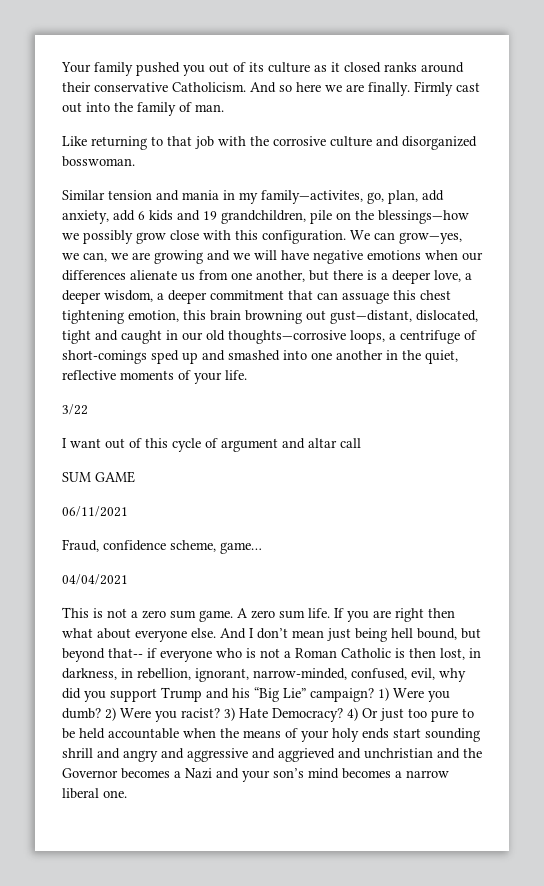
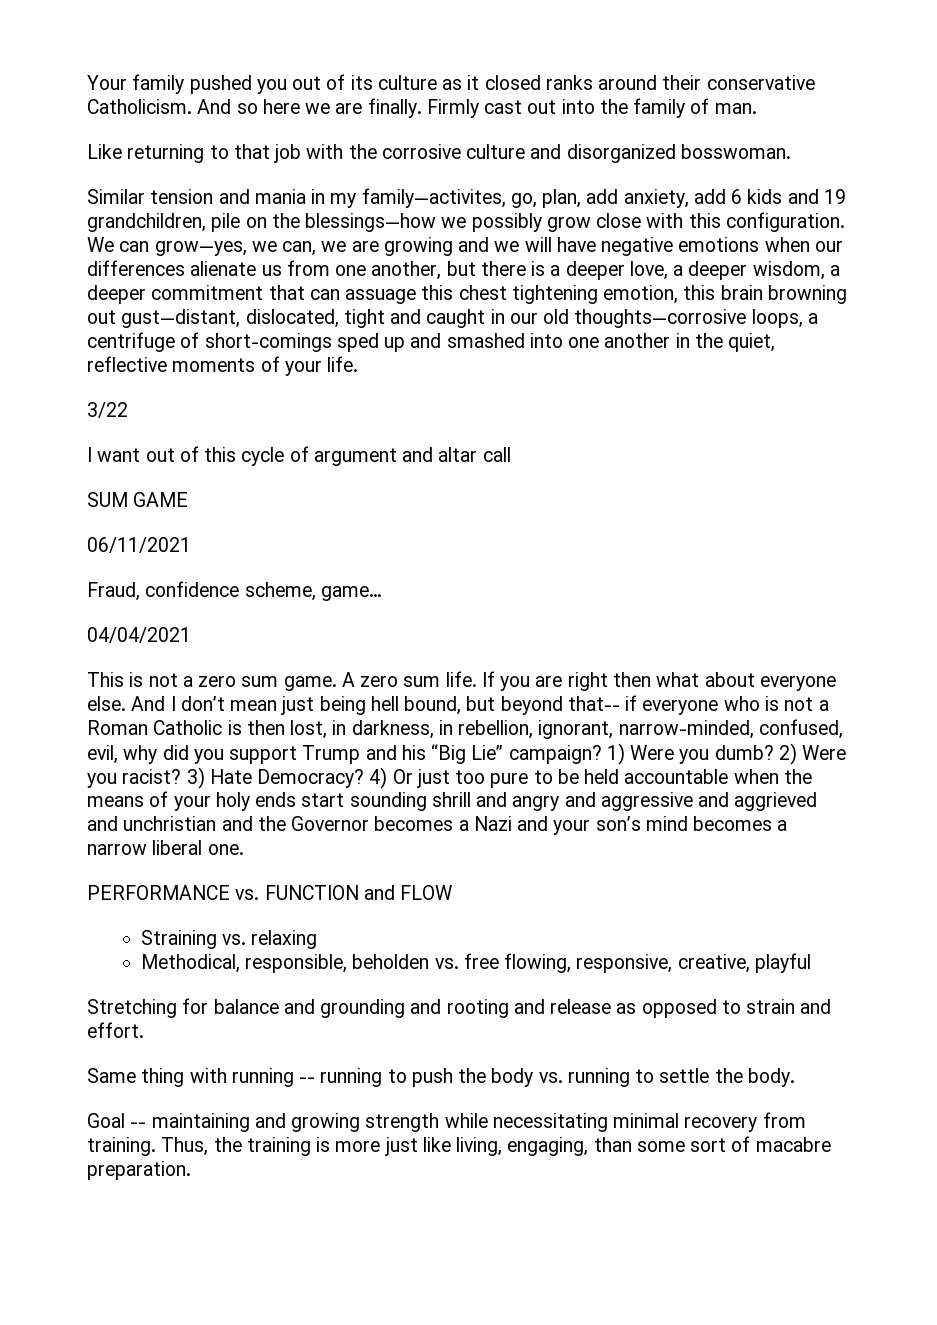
(127, 794) none -> [87,885,453,900] [140,930,318,949] [140,953,811,973] [87,998,832,1018] [87,1022,144,1038] [87,1068,795,1087] [87,1112,806,1132] [87,1136,831,1156] [87,1161,191,1180] // PERFORMANCE vs. FUNCTION and FLOW // Straining vs. relaxing // Methodical, responsible, beholden vs. free flowing, responsive, creative, playful // Stretching for balance and grounding and rooting and release as opposed to strain and effort. // Same thing with running -- running to push the body vs. running to settle the body. // Goal -- maintaining and growing strength while necessitating minimal recovery from training. Thus, the training is more just like living, engaging, than some sort of macabre preparation.

